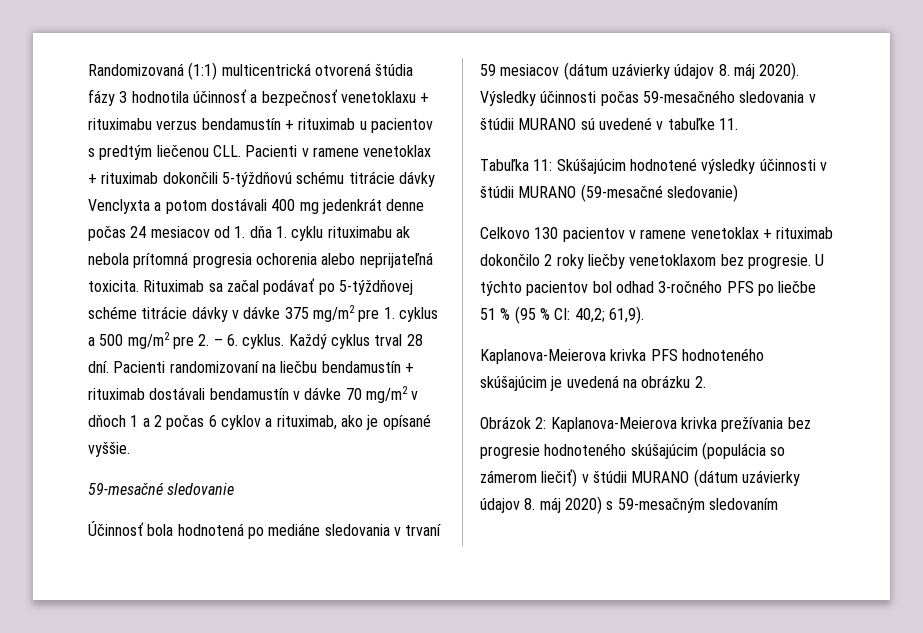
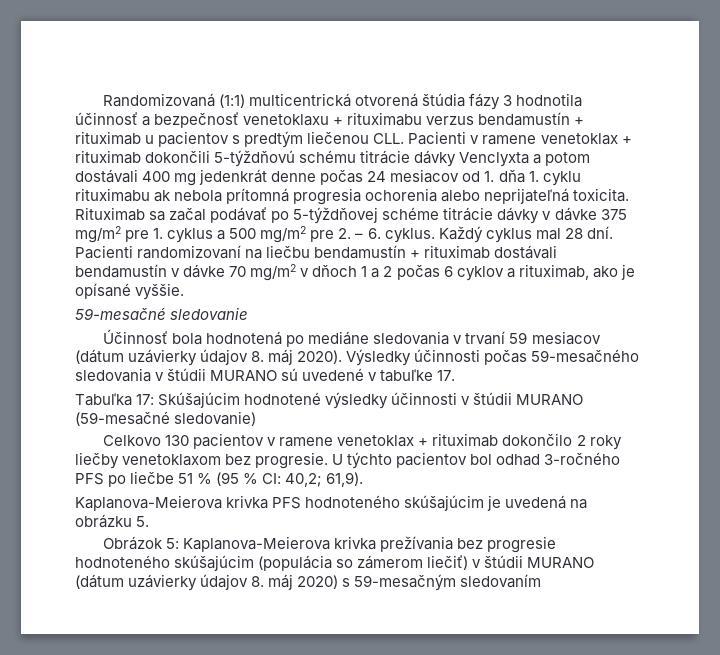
[374,334,403,346] trval -> [535,228,561,240] mal
[718,118,738,130] 11. -> [437,370,456,381] 17.
[533,159,553,171] 11: -> [136,394,155,405] 17:
[694,376,706,388] 2. -> [136,516,150,527] 5.
[535,417,547,429] 2: -> [166,538,180,549] 5:

